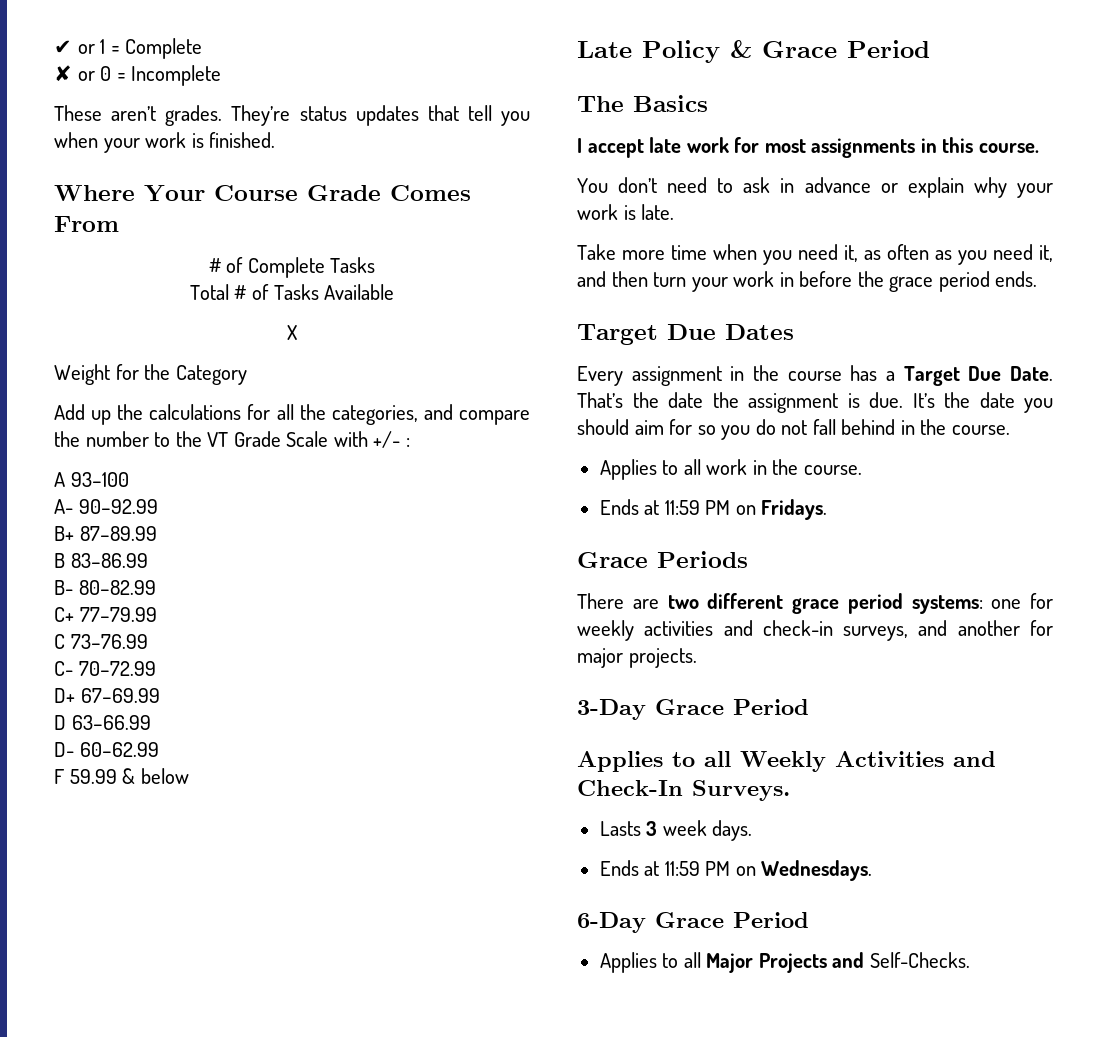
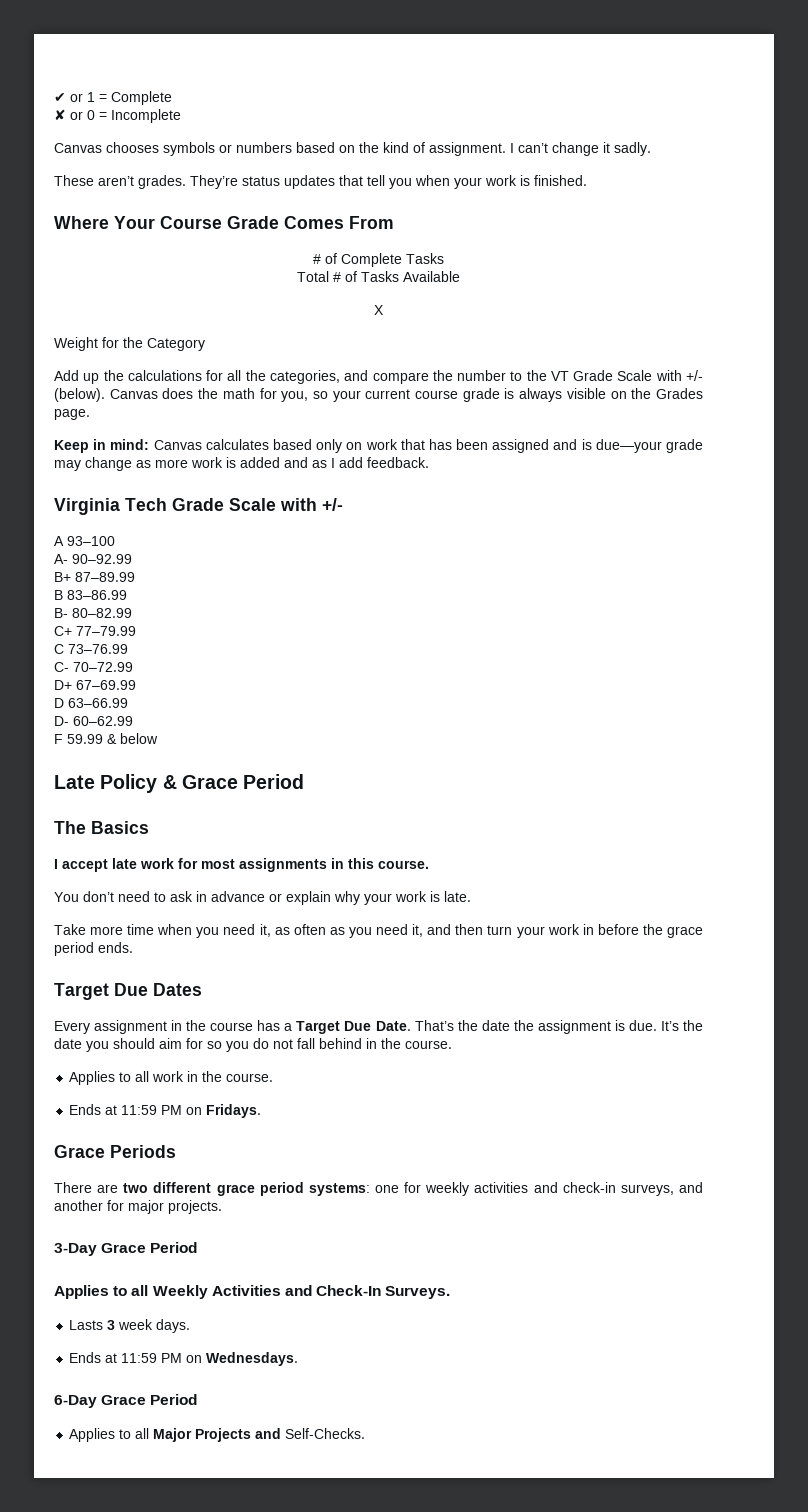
(222, 75) none -> [54,142,651,156] // Canvas chooses symbols or numbers based on the kind of assignment. I can’t change it sadly.
[405,438,410,447] : -> [54,388,704,402] [54,409,90,420] [54,439,703,453] [54,457,429,471] [54,498,343,515] (below). Canvas does the math for you, so your current course grade is always visible on the Grades page. // Keep in mind: Canvas calculates based only on work that has been assigned and is due—your grade may change as more work is added and as I add feedback. // Virginia Tech Grade Scale with +/-

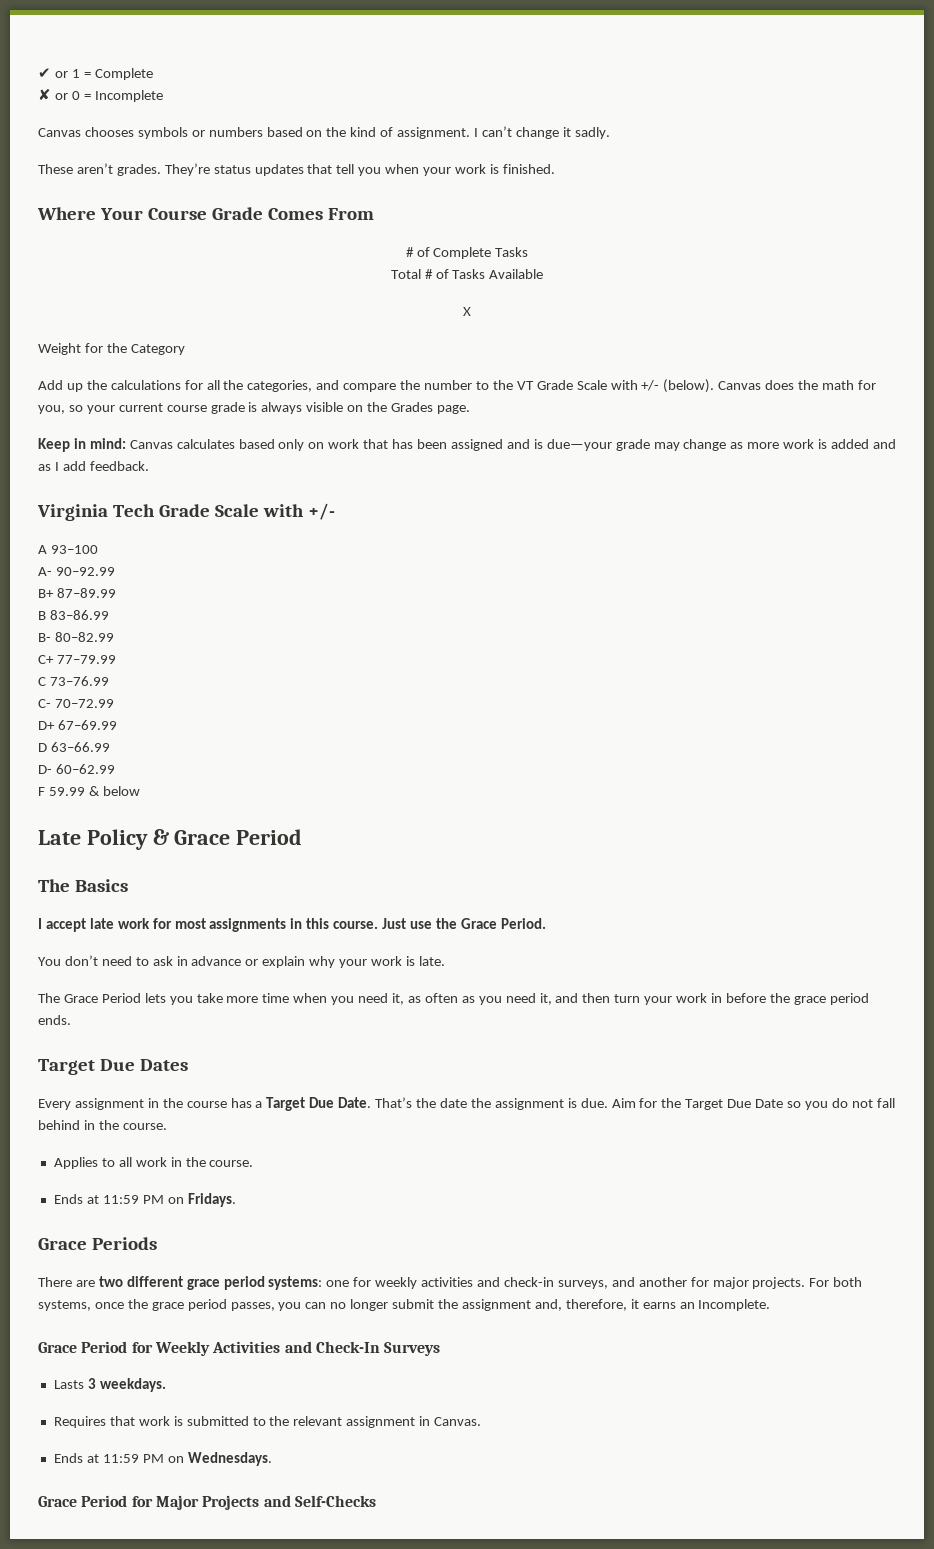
(429, 864) none -> [382,918,546,929] Just use the Grace Period.
[54,924,86,935] Take -> [38,993,223,1005] The Grace Period lets you take
[660,1020,703,1031] [54,1038,203,1052] It’s the date you should aim for -> [611,1098,784,1110] Aim for the Target Due Date
[54,1242,198,1256] [54,1285,149,1299] // 3-Day Grace Period // Applies to all -> [809,1277,863,1287] [38,1299,771,1311] [38,1341,153,1353] For both systems, once the grace period passes, you can no longer submit the assignment and, therefore, it earns an Incomplete. // Grace Period for
[385,1286,451,1299] Surveys. -> [384,1342,441,1356] Surveys
[118,1319,191,1333] week days. -> [99,1378,166,1392] [53,1416,482,1428] weekdays. // Requires that work is submitted to the relevant assignment in Canvas.
[54,1394,198,1408] [69,1428,150,1442] 6-Day Grace Period // Applies to all -> [38,1495,153,1507] Grace Period for
[285,1428,366,1439] Self-Checks. -> [294,1495,376,1507] Self-Checks

